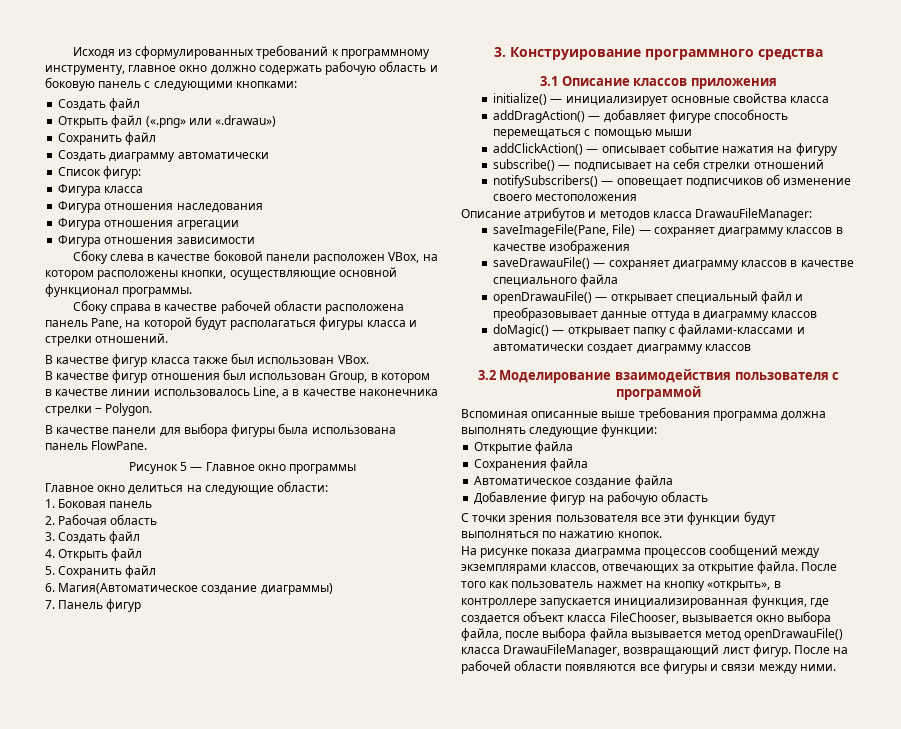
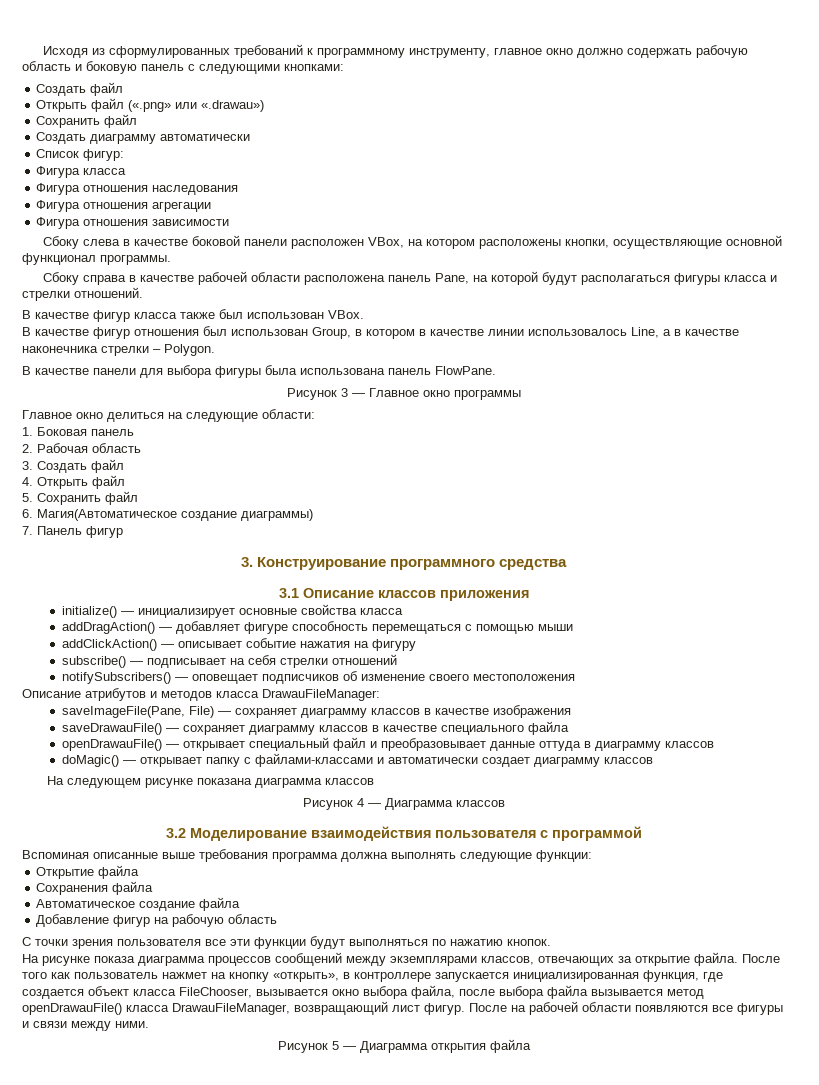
[180,462,188,471] 5 -> [340,388,348,397] 3
(751, 347) none -> [47,776,375,788] [302,798,505,810] // На следующем рисунке показана диаграмма классов // Рисунок 4 — Диаграмма классов
(836, 667) none -> [277,1039,531,1053] // Рисунок 5 — Диаграмма открытия файла

